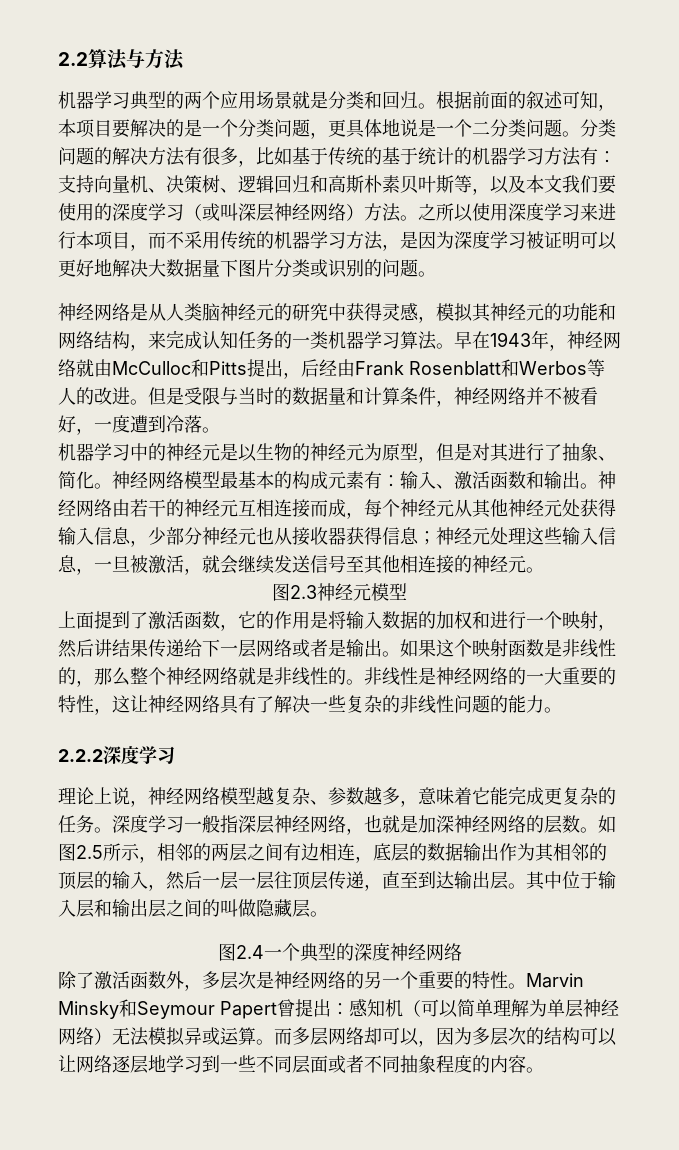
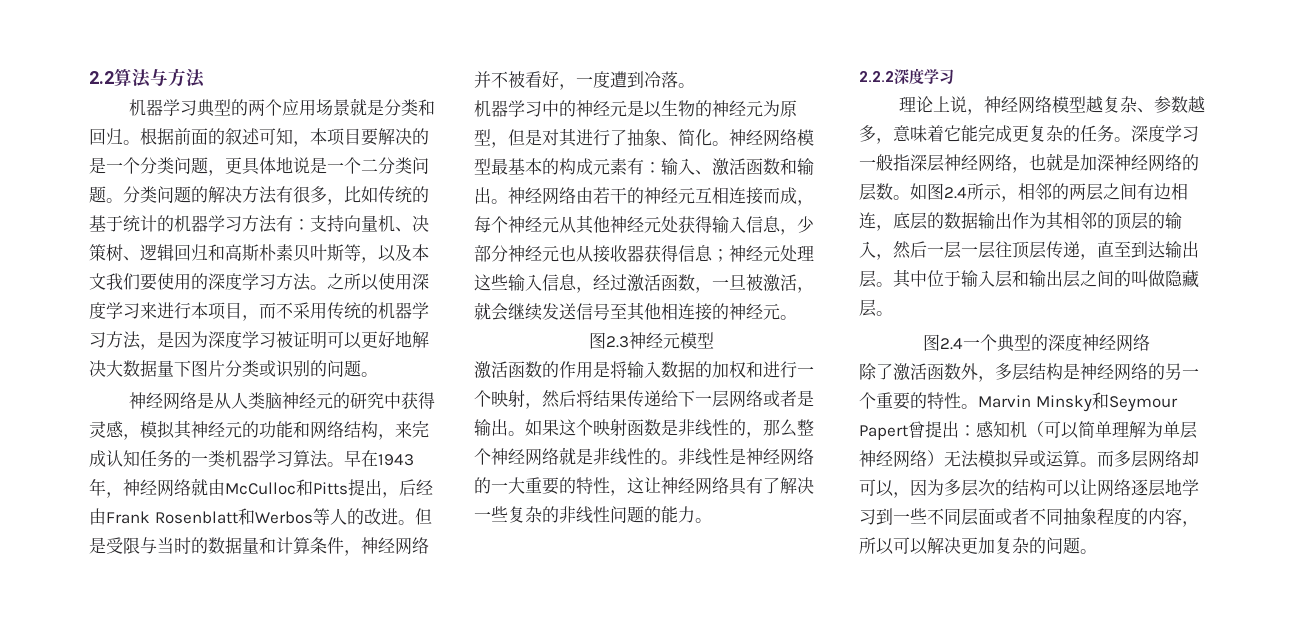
[292,147,328,165] 基于 -> (378, 194) none
[184,203,364,222] （或叫深层神经网络） -> (276, 282) none
(94, 571) none -> [593,274,712,293] 经过激活函数，
[58,611,256,631] 上面提到了激活函数，它 -> [474,361,542,379] 激活函数
[94,639,112,657] 讲 -> [576,390,593,407] 将
[76,845,103,859] 2.5 -> [944,187,967,199] 2.4
[238,971,256,989] 次 -> [1029,363,1063,380] 结构
(526, 1064) none -> [1182,521,1199,527] [859,537,1080,555] ，所以可以解决更加复杂的问题

